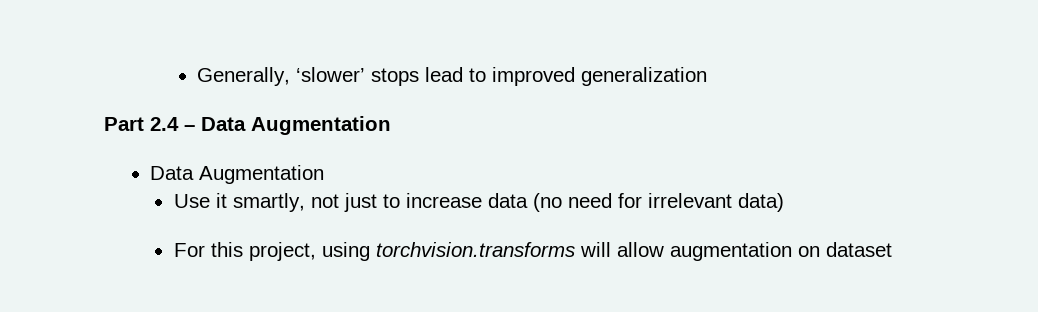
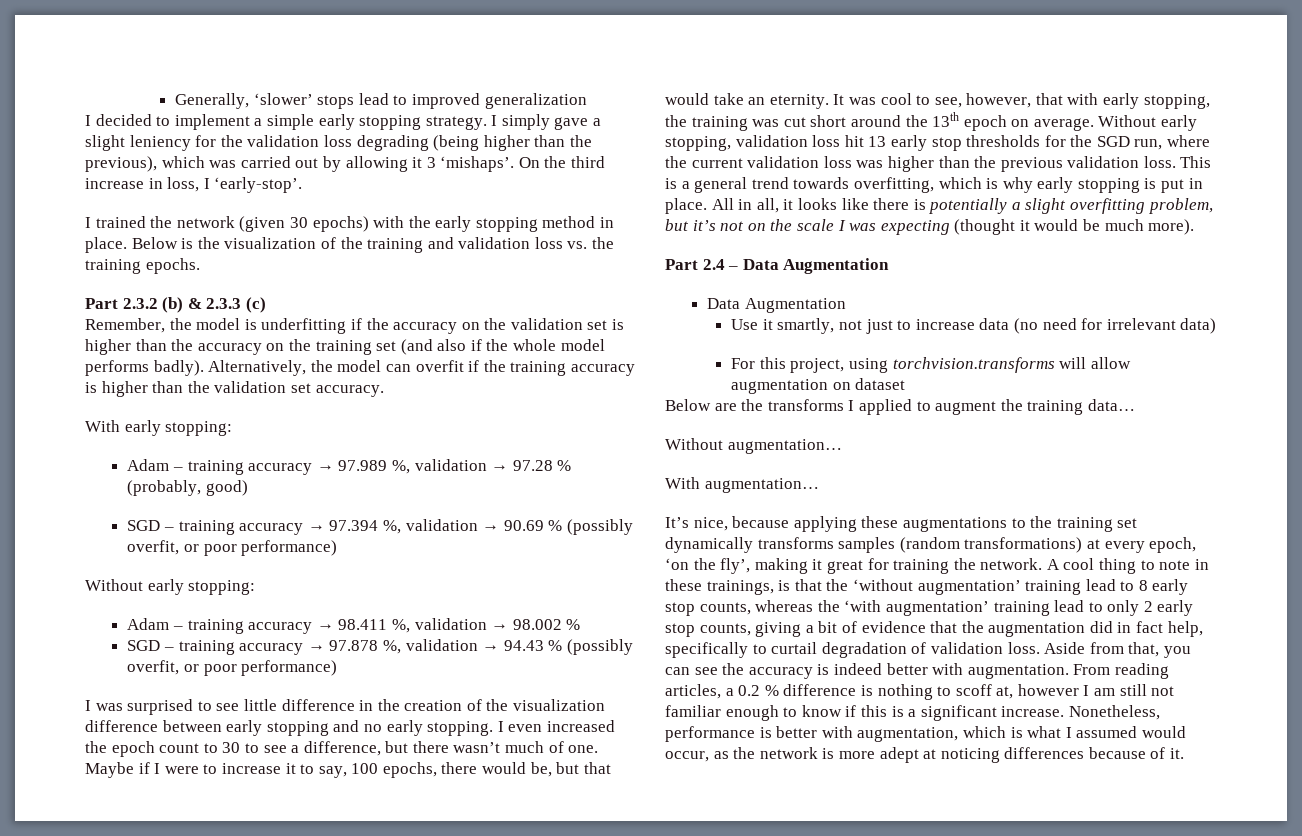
(708, 76) none -> [85,114,602,130] [85,135,592,151] [85,156,606,172] [85,177,303,193] [85,216,615,232] [85,237,615,253] [85,258,200,274] [85,297,266,313] [85,318,625,334] [85,339,605,355] [85,360,635,376] [85,381,384,397] [85,420,233,436] [127,459,572,475] [127,480,249,496] [127,519,633,535] [127,540,338,556] [85,579,256,595] [127,618,581,634] [127,639,633,655] [127,660,338,676] [85,699,606,715] [85,720,615,736] [85,741,599,757] [85,762,611,778] [665,93,1210,109] [665,112,1198,131] [665,135,1211,151] [665,156,1212,172] [665,177,1203,193] [665,198,1213,214] [665,219,1195,235] // I decided to implement a simple early stopping strategy. I simply gave a slight leniency for the validation loss degrading (being higher than the previous), which was carried out by allowing it 3 ‘mishaps’. On the third increase in loss, I ‘early-stop’. // I trained the network (given 30 epochs) with the early stopping method in place. Below is the visualization of the training and validation loss vs. the training epochs. // Part 2.3.2 (b) & 2.3.3 (c) // Remember, the model is underfitting if the accuracy on the validation set is higher than the accuracy on the training set (and also if the whole model performs badly). Alternatively, the model can overfit if the training accuracy is higher than the validation set accuracy. // With early stopping: // Adam – training accuracy → 97.989 %, validation → 97.28 % (probably, good) // SGD – training accuracy → 97.394 %, validation → 90.69 % (possibly overfit, or poor performance) // Without early stopping: // Adam – training accuracy → 98.411 %, validation → 98.002 % // SGD – training accuracy → 97.878 %, validation → 94.43 % (possibly overfit, or poor performance) // I was surprised to see little difference in the creation of the visualization difference between early stopping and no early stopping. I even increased the epoch count to 30 to see a difference, but there wasn’t much of one. Maybe if I were to increase it to say, 100 epochs, there would be, but that would take an eternity. It was cool to see, however, that with early stopping, the training was cut short around the 13th epoch on average. Without early stopping, validation loss hit 13 early stop thresholds for the SGD run, where the current validation loss was higher than the previous validation loss. This is a general trend towards overfitting, which is why early stopping is put in place. All in all, it looks like there is potentially a slight overfitting problem, but it’s not on the scale I was expecting (thought it would be much more).
(892, 249) none -> [665,399,1135,415] [665,438,842,454] [665,477,819,493] [665,516,1138,532] [665,537,1197,553] [665,558,1209,574] [665,579,1189,595] [665,600,1194,616] [665,621,1203,637] [665,642,1191,658] [665,663,1169,679] [665,684,1175,700] [665,705,1160,721] [665,726,1186,742] [665,747,1185,763] // Below are the transforms I applied to augment the training data… // Without augmentation… // With augmentation… // It’s nice, because applying these augmentations to the training set dynamically transforms samples (random transformations) at every epoch, ‘on the fly’, making it great for training the network. A cool thing to note in these trainings, is that the ‘without augmentation’ training lead to 8 early stop counts, whereas the ‘with augmentation’ training lead to only 2 early stop counts, giving a bit of evidence that the augmentation did in fact help, specifically to curtail degradation of validation loss. Aside from that, you can see the accuracy is indeed better with augmentation. From reading articles, a 0.2 % difference is nothing to scoff at, however I am still not familiar enough to know if this is a significant increase. Nonetheless, performance is better with augmentation, which is what I assumed would occur, as the network is more adept at noticing differences because of it.

